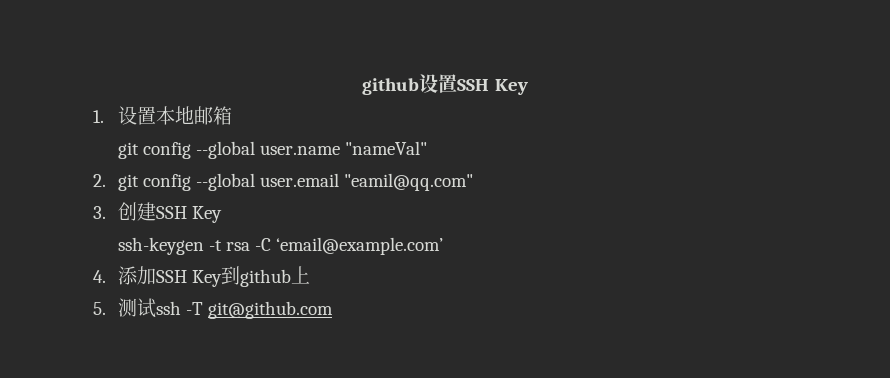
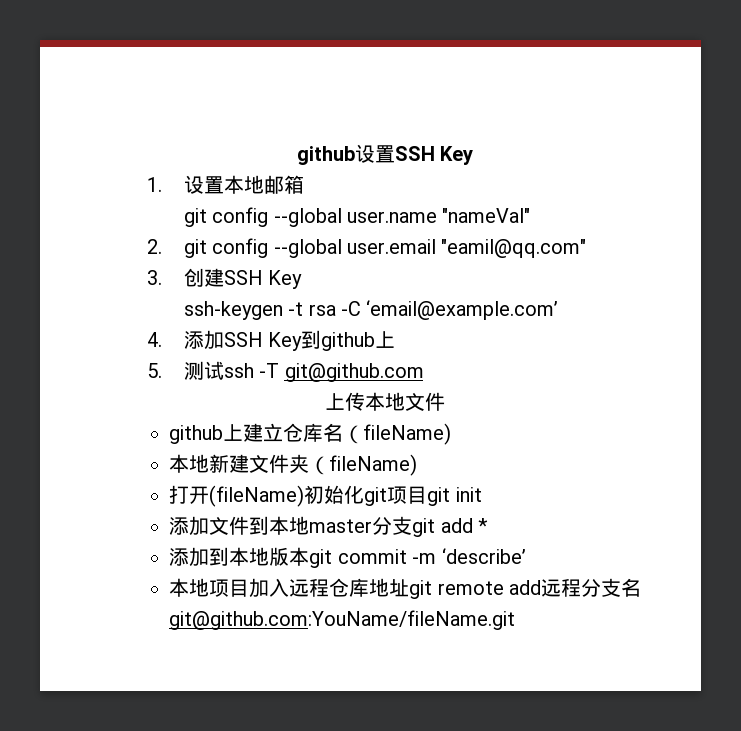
(334, 310) none -> [325,392,445,411] [169,423,452,445] [169,454,418,476] [169,485,482,507] [169,516,489,537] [169,547,526,568] [169,578,642,599] [169,610,516,630] // 上传本地文件 // github上建立仓库名（fileName) // 本地新建文件夹（fileName) // 打开(fileName)初始化git项目git init // 添加文件到本地master分支git add * // 添加到本地版本git commit -m ‘describe’ // 本地项目加入远程仓库地址git remote add远程分支名git@github.com:YouName/fileName.git

